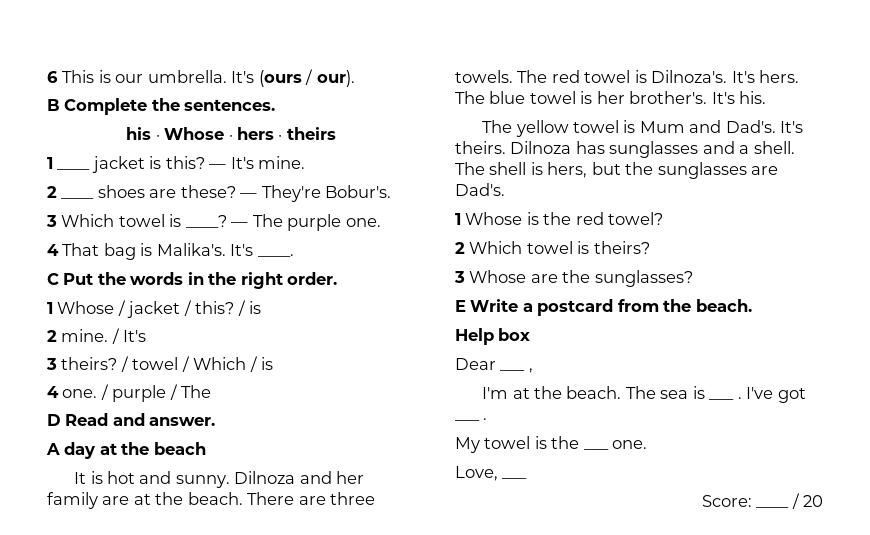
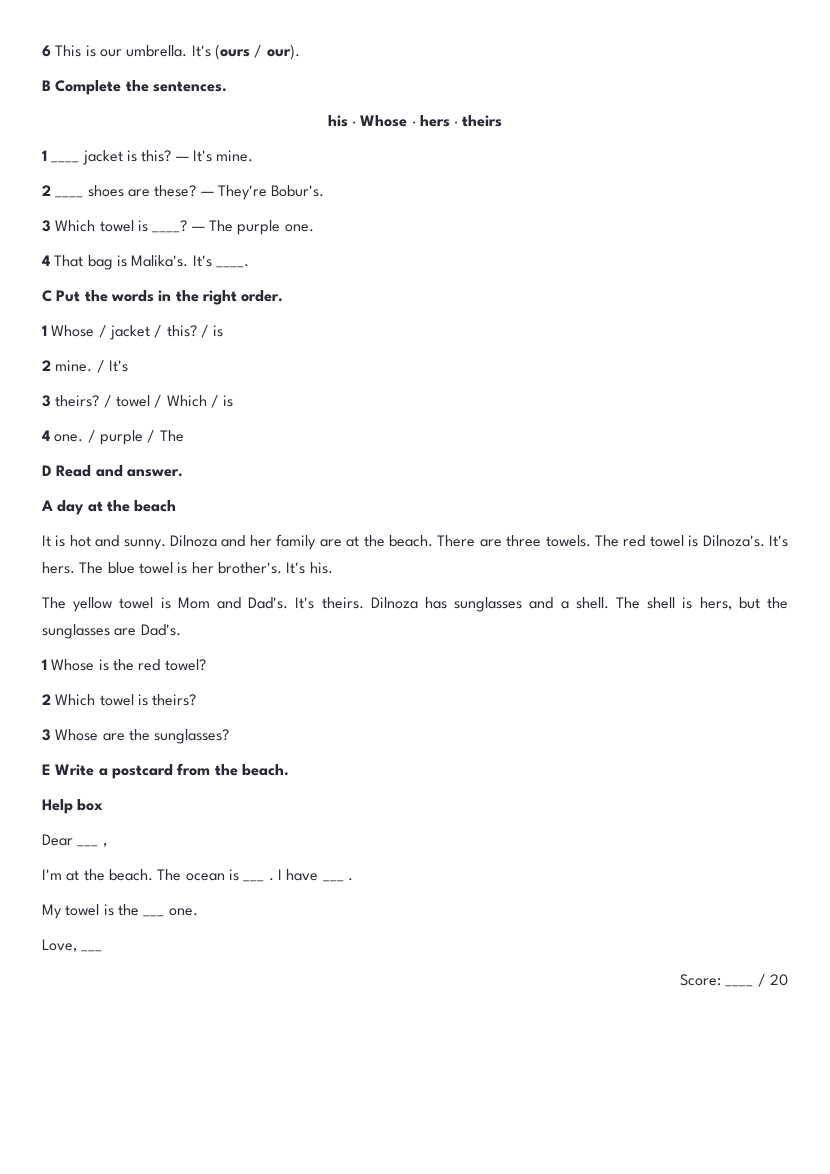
[639,121,685,133] Mum -> [177,597,210,609] Mom
[660,390,689,399] sea -> [185,873,225,881] ocean
[746,387,806,403] I've got -> [277,869,319,881] I have

